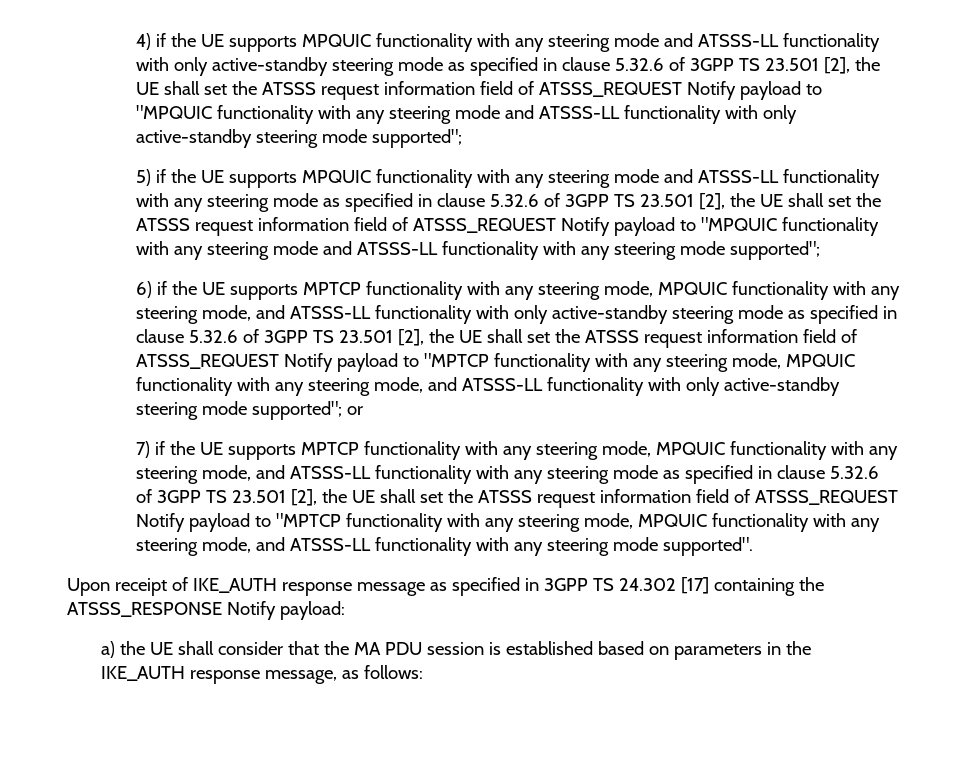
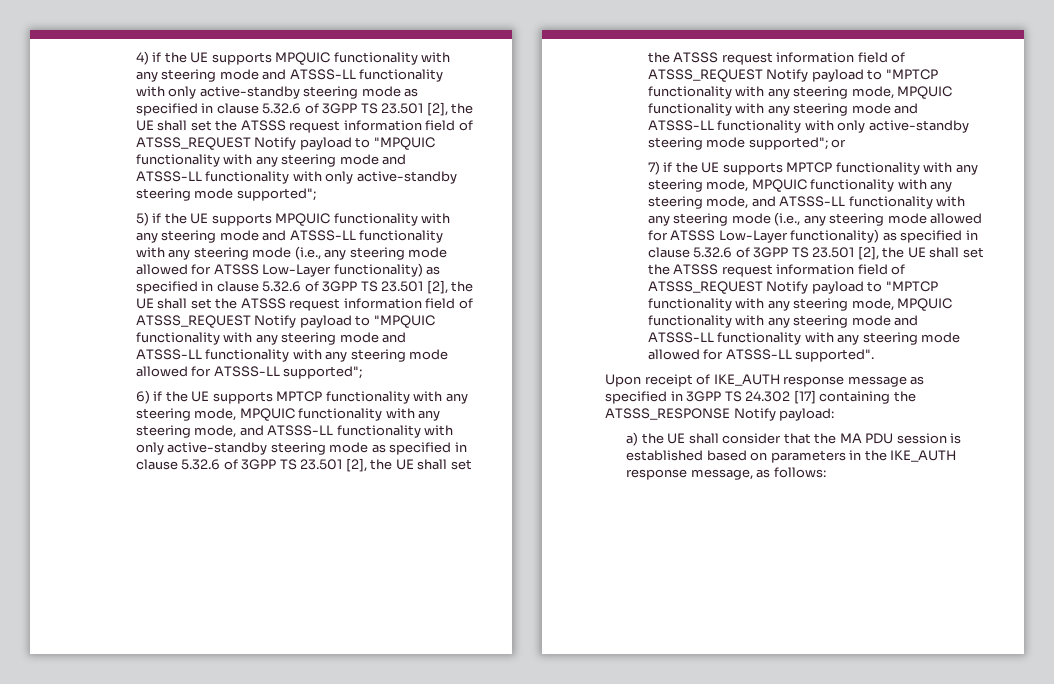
(318, 200) none -> [294,246,448,260] [135,263,423,277] (i.e., any steering mode allowed for ATSSS Low-Layer functionality)
(725, 248) none -> [135,366,280,377] allowed for ATSSS-LL
[373,377,423,393] mode, -> [851,103,891,114] mode
(658, 472) none -> [774,212,983,226] [647,229,880,243] (i.e., any steering mode allowed for ATSSS Low-Layer functionality)
[201,537,658,556] mode, and ATSSS-LL functionality with any steering mode -> [851,315,919,326] [647,332,961,345] [647,349,792,360] mode and ATSSS-LL functionality with any steering mode allowed for ATSSS-LL

